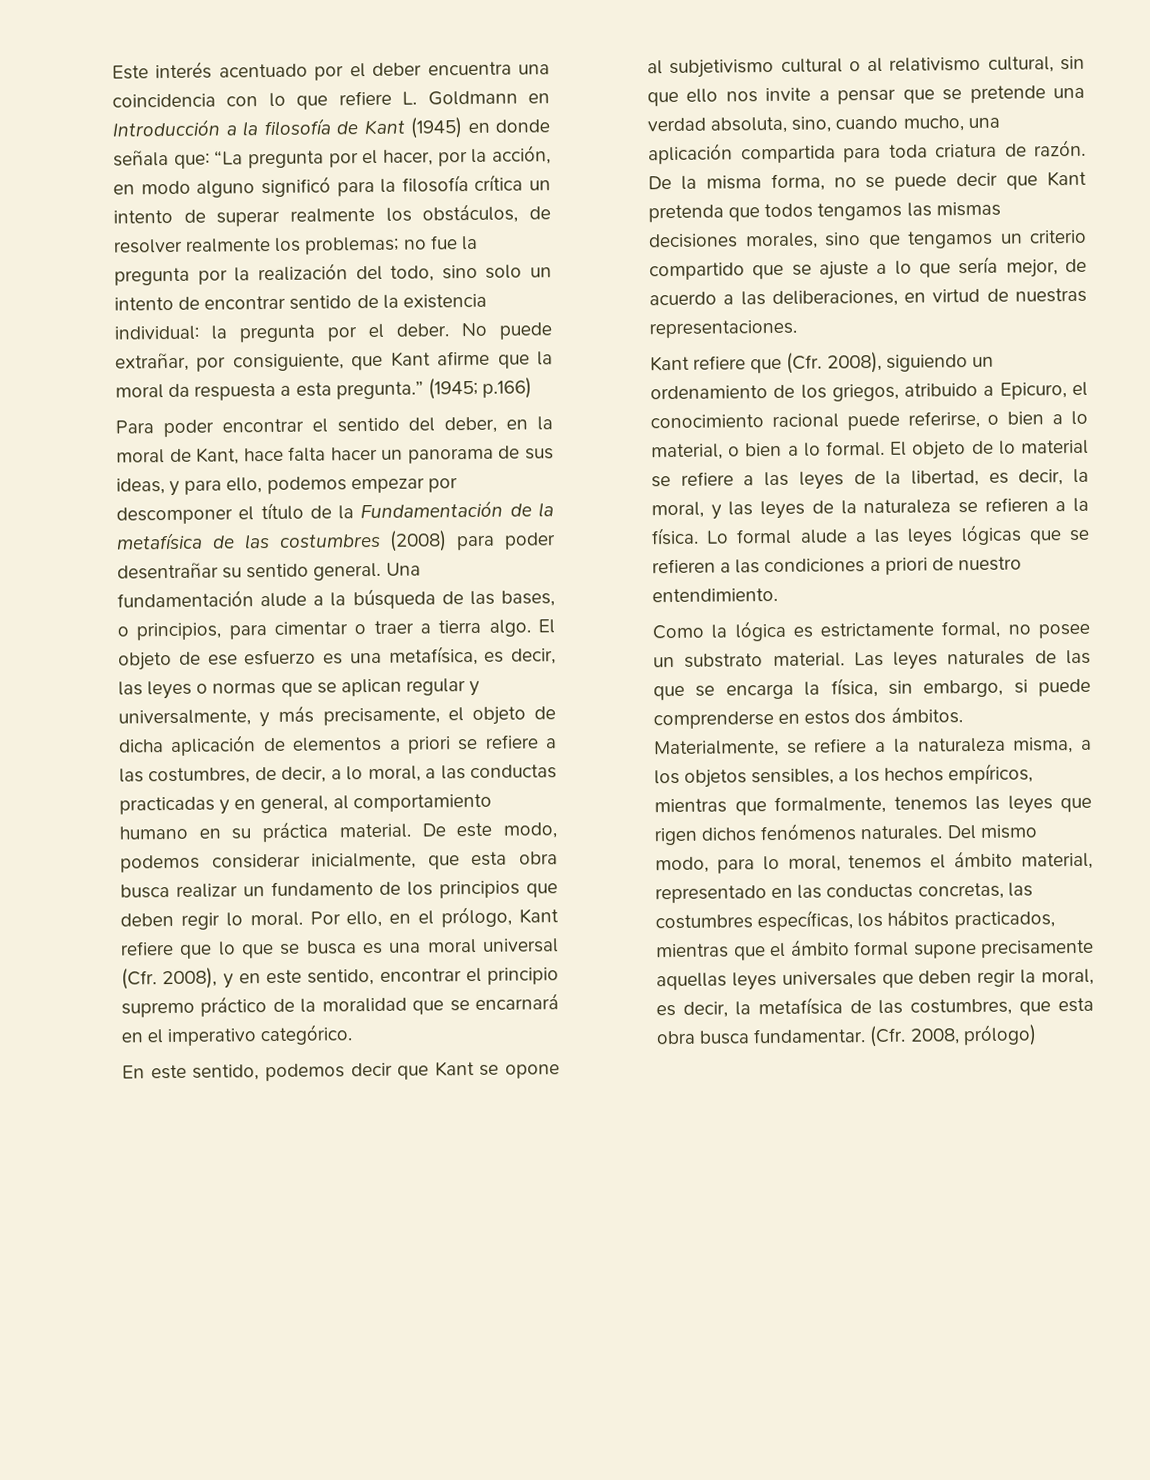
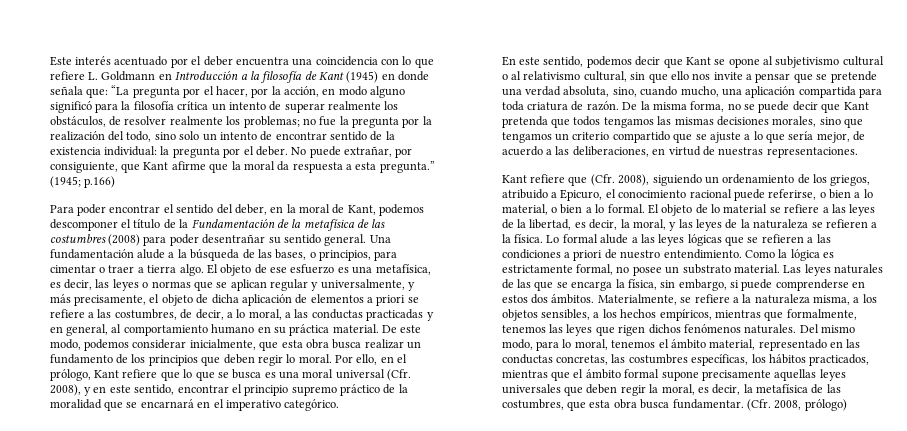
[243,445,554,464] [116,476,458,497] hace falta hacer un panorama de sus ideas, y para ello, podemos empezar por -> [379,204,425,216] podemos
(779, 595) // -> (742, 254) none

